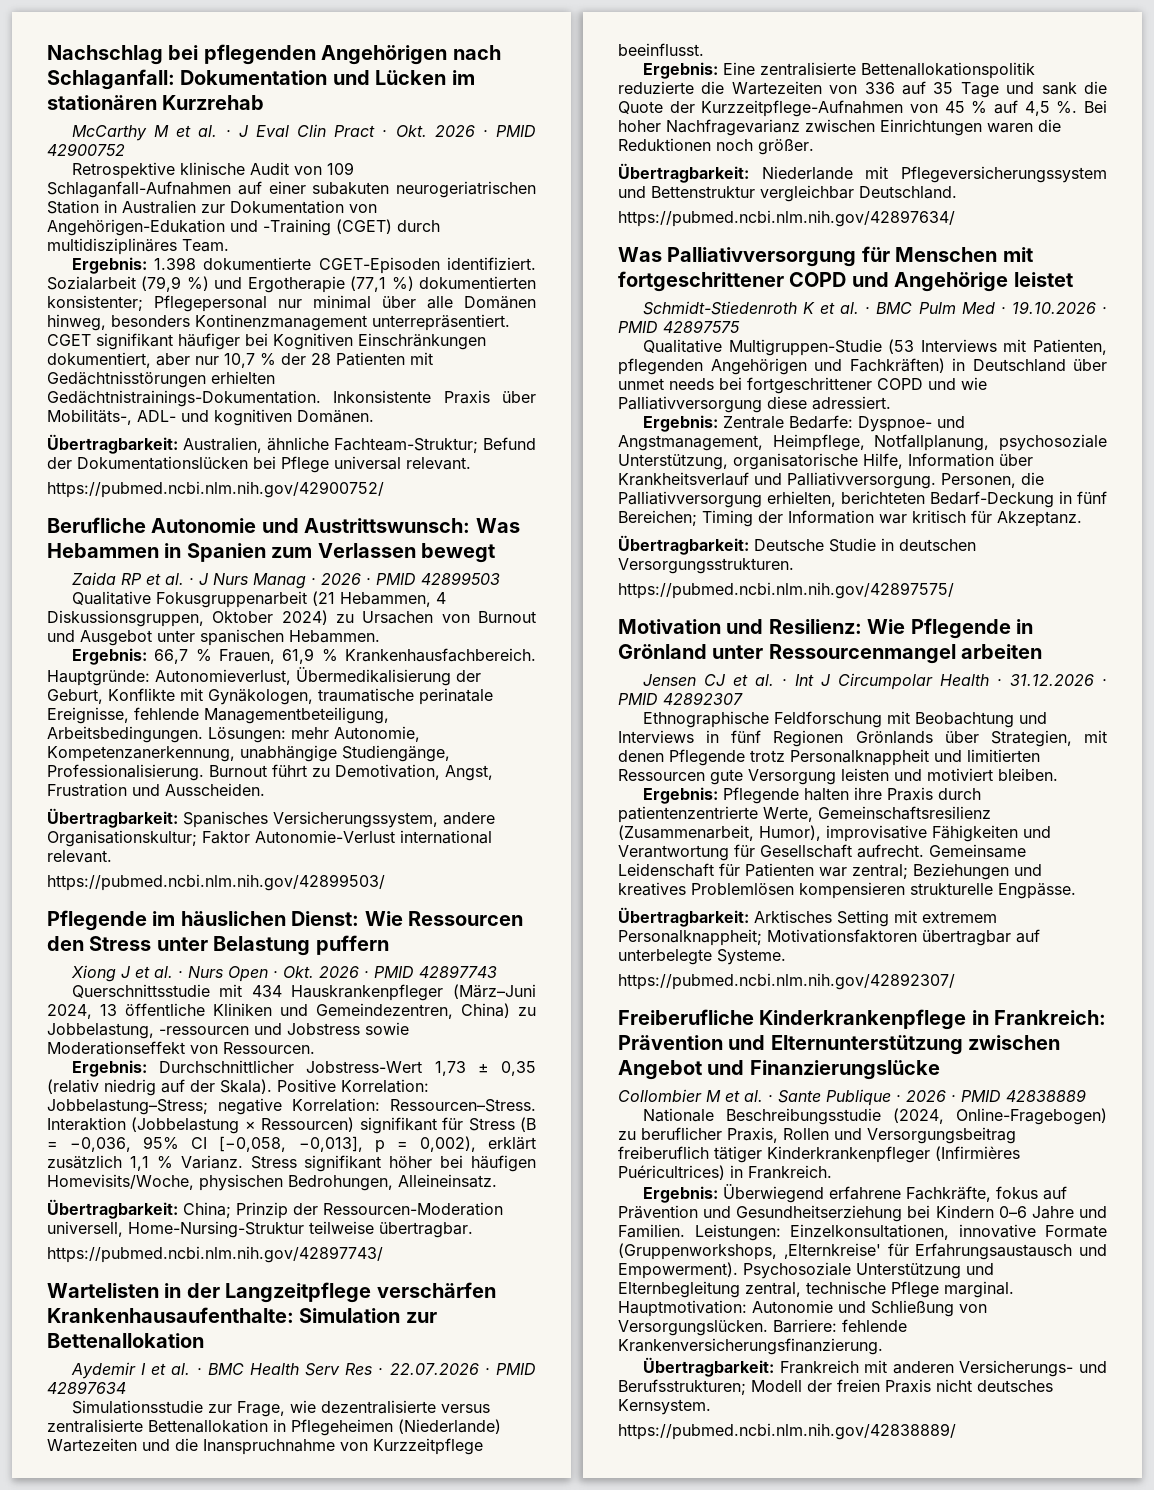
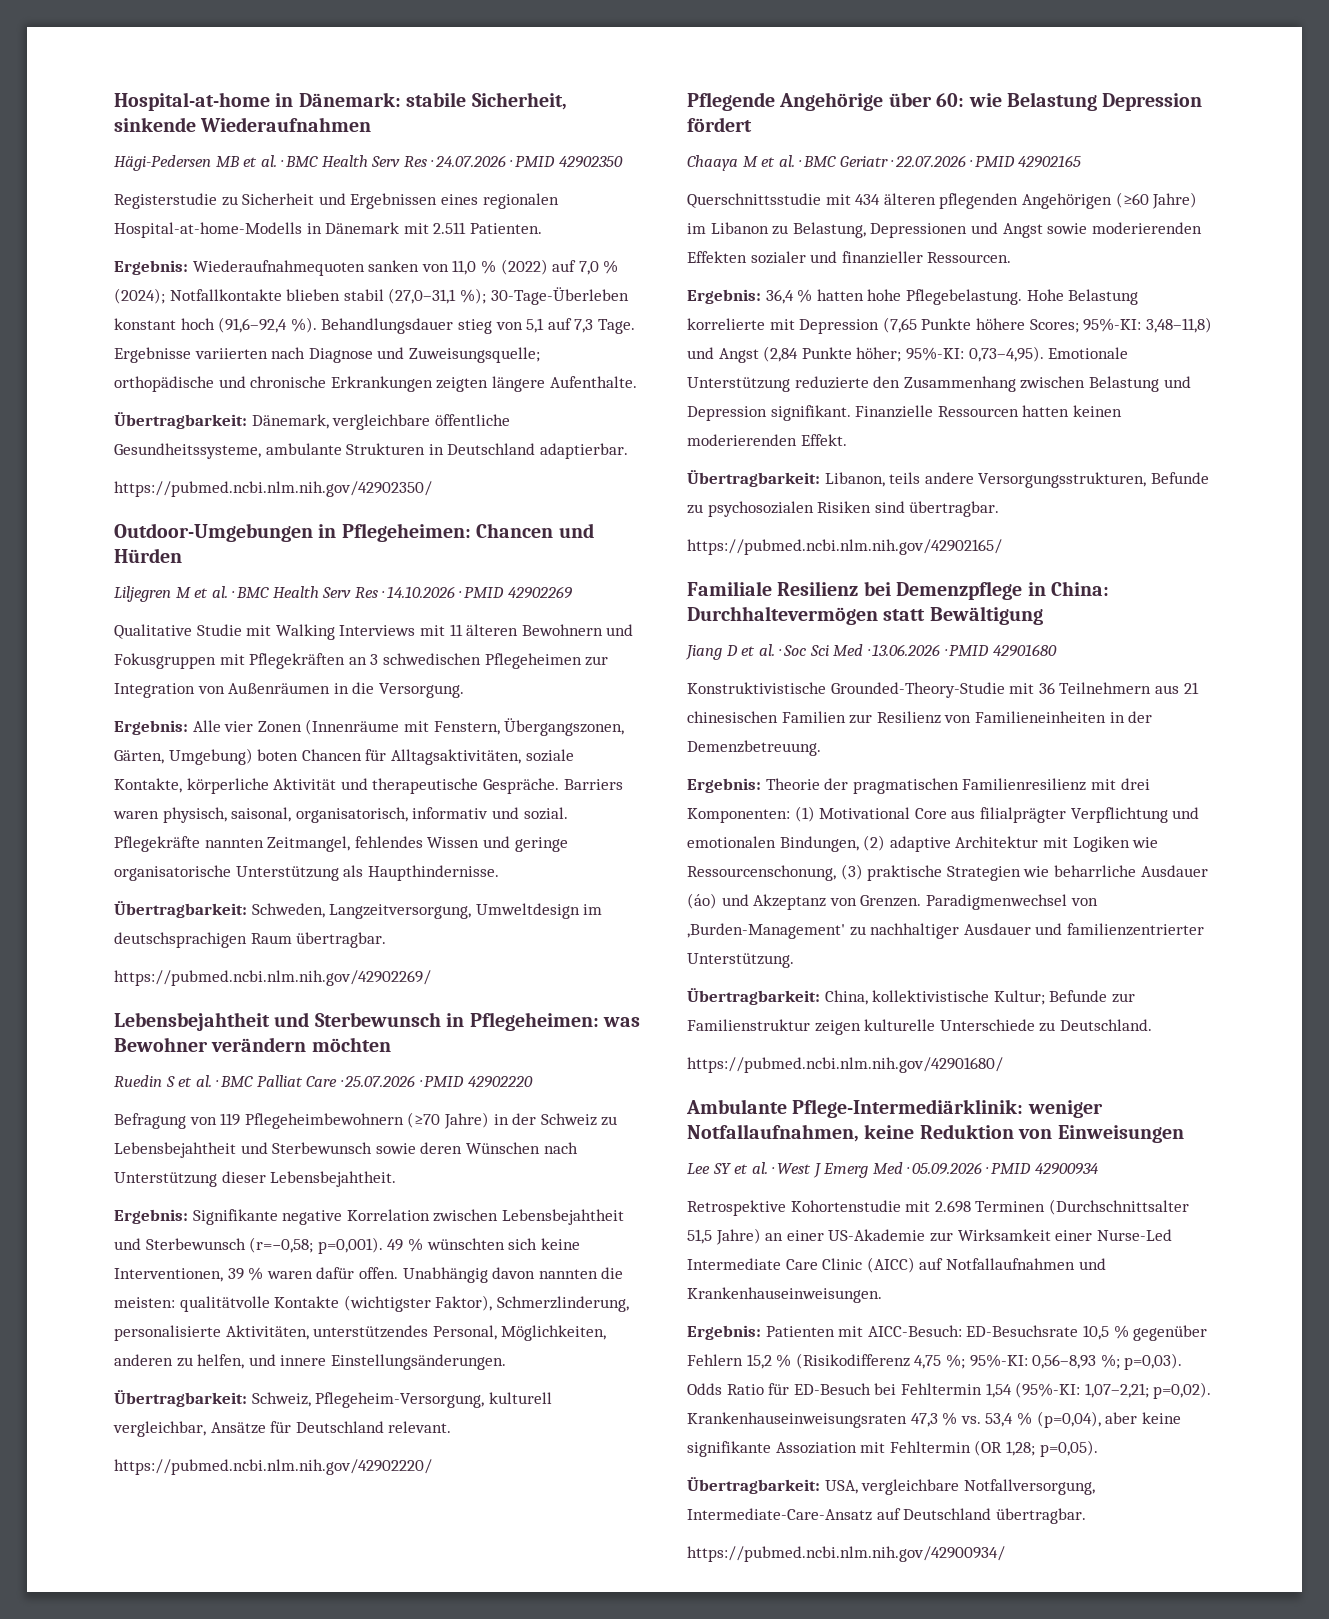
[47,44,501,65] [47,69,475,90] [47,95,265,110] [71,124,536,141] [47,143,125,156] [71,162,354,179] [47,181,536,198] [47,200,377,214] [47,219,440,236] [47,238,229,255] [71,257,536,274] [47,276,536,293] [47,295,536,312] [47,314,510,331] [47,333,486,350] [47,352,433,368] [47,371,275,388] [47,390,536,407] [47,409,374,426] [47,434,536,454] [47,456,471,473] [47,481,384,498] [47,517,520,533] [47,543,495,563] [71,572,500,589] [71,591,446,608] [47,610,536,627] [47,629,380,646] [71,648,536,665] [47,667,481,686] [47,688,493,705] [47,707,389,724] [47,726,420,743] [47,745,450,762] [47,764,493,781] [47,783,265,797] [47,808,495,828] [47,830,492,847] [47,850,112,863] [47,874,385,891] [47,910,523,931] [47,935,389,956] [70,965,497,982] [71,984,536,1001] [47,1003,536,1019] [47,1022,409,1039] [47,1041,315,1055] [71,1060,536,1077] [47,1079,429,1096] [47,1098,536,1115] [47,1117,536,1134] [47,1136,536,1153] [47,1155,536,1172] [47,1174,497,1191] [47,1199,503,1219] [47,1221,473,1238] [47,1246,383,1263] [47,1282,496,1303] [47,1307,437,1323] [47,1333,204,1348] [70,1362,536,1379] [47,1381,126,1394] [71,1400,490,1417] [47,1419,501,1436] [47,1438,483,1455] [618,43,704,56] [642,62,1035,79] [618,81,1107,98] [618,100,1107,117] [618,119,1061,136] [618,138,814,155] [618,163,1107,183] [618,185,957,202] [618,210,955,227] [618,246,1033,267] [618,271,1073,292] [642,301,1107,315] [618,320,740,333] [642,339,1107,356] [618,358,1107,375] [618,377,987,394] [618,396,891,413] [642,415,965,432] [618,434,1107,451] [618,453,1033,470] [618,472,1044,489] [618,491,1107,508] [618,510,1082,527] [618,535,976,555] [618,558,794,574] [618,582,954,599] [618,618,1033,639] [618,644,1043,664] [642,673,1107,690] [618,692,743,705] [642,711,1047,728] [618,730,1107,747] [618,749,1040,766] [618,768,1058,785] [642,787,981,804] [618,806,991,823] [618,825,1051,842] [618,844,1026,861] [618,863,1042,880] [618,882,1076,899] [618,907,997,927] [618,929,1040,946] [618,949,786,965] [618,973,955,990] [618,1009,1107,1030] [618,1035,1061,1055] [618,1060,940,1080] [618,1089,1086,1106] [642,1108,1107,1125] [618,1127,1016,1144] [618,1146,1020,1163] [618,1165,832,1180] [642,1184,1067,1203] [618,1205,1107,1222] [618,1224,1107,1241] [618,1243,1107,1260] [618,1262,994,1279] [618,1281,1014,1298] [618,1300,987,1317] [618,1319,907,1336] [618,1338,883,1355] [642,1357,1107,1377] [618,1379,1053,1395] [618,1399,711,1415] [618,1423,956,1440] Nachschlag bei pflegenden Angehörigen nach Schlaganfall: Dokumentation und Lücken im stationären Kurzrehab // McCarthy M et al. · J Eval Clin Pract · Okt. 2026 · PMID 42900752 // Retrospektive klinische Audit von 109 Schlaganfall-Aufnahmen auf einer subakuten neurogeriatrischen Station in Australien zur Dokumentation von Angehörigen-Edukation und -Training (CGET) durch multidisziplinäres Team. // Ergebnis: 1.398 dokumentierte CGET-Episoden identifiziert. Sozialarbeit (79,9 %) und Ergotherapie (77,1 %) dokumentierten konsistenter; Pflegepersonal nur minimal über alle Domänen hinweg, besonders Kontinenzmanagement unterrepräsentiert. CGET signifikant häufiger bei Kognitiven Einschränkungen dokumentiert, aber nur 10,7 % der 28 Patienten mit Gedächtnisstörungen erhielten Gedächtnistrainings-Dokumentation. Inkonsistente Praxis über Mobilitäts-, ADL- und kognitiven Domänen. // Übertragbarkeit: Australien, ähnliche Fachteam-Struktur; Befund der Dokumentationslücken bei Pflege universal relevant. // https://pubmed.ncbi.nlm.nih.gov/42900752/ // Berufliche Autonomie und Austrittswunsch: Was Hebammen in Spanien zum Verlassen bewegt // Zaida RP et al. · J Nurs Manag · 2026 · PMID 42899503 // Qualitative Fokusgruppenarbeit (21 Hebammen, 4 Diskussionsgruppen, Oktober 2024) zu Ursachen von Burnout und Ausgebot unter spanischen Hebammen. // Ergebnis: 66,7 % Frauen, 61,9 % Krankenhausfachbereich. Hauptgründe: Autonomieverlust, Übermedikalisierung der Geburt, Konflikte mit Gynäkologen, traumatische perinatale Ereignisse, fehlende Managementbeteiligung, Arbeitsbedingungen. Lösungen: mehr Autonomie, Kompetenzanerkennung, unabhängige Studiengänge, Professionalisierung. Burnout führt zu Demotivation, Angst, Frustration und Ausscheiden. // Übertragbarkeit: Spanisches Versicherungssystem, andere Organisationskultur; Faktor Autonomie-Verlust international relevant. // https://pubmed.ncbi.nlm.nih.gov/42899503/ // Pflegende im häuslichen Dienst: Wie Ressourcen den Stress unter Belastung puffern // Xiong J et al. · Nurs Open · Okt. 2026 · PMID 42897743 // Querschnittsstudie mit 434 Hauskrankenpfleger (März–Juni 2024, 13 öffentliche Kliniken und Gemeindezentren, China) zu Jobbelastung, -ressourcen und Jobstress sowie Moderationseffekt von Ressourcen. // Ergebnis: Durchschnittlicher Jobstress-Wert 1,73 ± 0,35 (relativ niedrig auf der Skala). Positive Korrelation: Jobbelastung–Stress; negative Korrelation: Ressourcen–Stress. Interaktion (Jobbelastung × Ressourcen) signifikant für Stress (B = −0,036, 95% CI [−0,058, −0,013], p = 0,002), erklärt zusätzlich 1,1 % Varianz. Stress signifikant höher bei häufigen Homevisits/Woche, physischen Bedrohungen, Alleineinsatz. // Übertragbarkeit: China; Prinzip der Ressourcen-Moderation universell, Home-Nursing-Struktur teilweise übertragbar. // https://pubmed.ncbi.nlm.nih.gov/42897743/ // Wartelisten in der Langzeitpflege verschärfen Krankenhausaufenthalte: Simulation zur Bettenallokation // Aydemir I et al. · BMC Health Serv Res · 22.07.2026 · PMID 42897634 // Simulationsstudie zur Frage, wie dezentralisierte versus zentralisierte Bettenallokation in Pflegeheimen (Niederlande) Wartezeiten und die Inanspruchnahme von Kurzzeitpflege beeinflusst. // Ergebnis: Eine zentralisierte Bettenallokationspolitik reduzierte die Wartezeiten von 336 auf 35 Tage und sank die Quote der Kurzzeitpflege-Aufnahmen von 45 % auf 4,5 %. Bei hoher Nachfragevarianz zwischen Einrichtungen waren die Reduktionen noch größer. // Übertragbarkeit: Niederlande mit Pflegeversicherungssystem und Bettenstruktur vergleichbar Deutschland. // https://pubmed.ncbi.nlm.nih.gov/42897634/ // Was Palliativversorgung für Menschen mit fortgeschrittener COPD und Angehörige leistet // Schmidt-Stiedenroth K et al. · BMC Pulm Med · 19.10.2026 · PMID 42897575 // Qualitative Multigruppen-Studie (53 Interviews mit Patienten, pflegenden Angehörigen und Fachkräften) in Deutschland über unmet needs bei fortgeschrittener COPD und wie Palliativversorgung diese adressiert. // Ergebnis: Zentrale Bedarfe: Dyspnoe- und Angstmanagement, Heimpflege, Notfallplanung, psychosoziale Unterstützung, organisatorische Hilfe, Information über Krankheitsverlauf und Palliativversorgung. Personen, die Palliativversorgung erhielten, berichteten Bedarf-Deckung in fünf Bereichen; Timing der Information war kritisch für Akzeptanz. // Übertragbarkeit: Deutsche Studie in deutschen Versorgungsstrukturen. // https://pubmed.ncbi.nlm.nih.gov/42897575/ // Motivation und Resilienz: Wie Pflegende in Grönland unter Ressourcenmangel arbeiten // Jensen CJ et al. · Int J Circumpolar Health · 31.12.2026 · PMID 42892307 // Ethnographische Feldforschung mit Beobachtung und Interviews in fünf Regionen Grönlands über Strategien, mit denen Pflegende trotz Personalknappheit und limitierten Ressourcen gute Versorgung leisten und motiviert bleiben. // Ergebnis: Pflegende halten ihre Praxis durch patientenzentrierte Werte, Gemeinschaftsresilienz (Zusammenarbeit, Humor), improvisative Fähigkeiten und Verantwortung für Gesellschaft aufrecht. Gemeinsame Leidenschaft für Patienten war zentral; Beziehungen und kreatives Problemlösen kompensieren strukturelle Engpässe. // Übertragbarkeit: Arktisches Setting mit extremem Personalknappheit; Motivationsfaktoren übertragbar auf unterbelegte Systeme. // https://pubmed.ncbi.nlm.nih.gov/42892307/ // Freiberufliche Kinderkrankenpflege in Frankreich: Prävention und Elternunterstützung zwischen Angebot und Finanzierungslücke // Collombier M et al. · Sante Publique · 2026 · PMID 42838889 // Nationale Beschreibungsstudie (2024, Online-Fragebogen) zu beruflicher Praxis, Rollen und Versorgungsbeitrag freiberuflich tätiger Kinderkrankenpfleger (Infirmières Puéricultrices) in Frankreich. // Ergebnis: Überwiegend erfahrene Fachkräfte, fokus auf Prävention und Gesundheitserziehung bei Kindern 0–6 Jahre und Familien. Leistungen: Einzelkonsultationen, innovative Formate (Gruppenworkshops, ‚Elternkreise' für Erfahrungsaustausch und Empowerment). Psychosoziale Unterstützung und Elternbegleitung zentral, technische Pflege marginal. Hauptmotivation: Autonomie und Schließung von Versorgungslücken. Barriere: fehlende Krankenversicherungsfinanzierung. // Übertragbarkeit: Frankreich mit anderen Versicherungs- und Berufsstrukturen; Modell der freien Praxis nicht deutsches Kernsystem. // https://pubmed.ncbi.nlm.nih.gov/42838889/ -> [114,92,567,111] [114,117,372,132] [114,155,623,171] [114,193,559,209] [114,222,542,238] [114,259,619,276] [114,287,629,305] [114,317,635,334] [114,347,540,363] [114,376,637,392] [114,412,510,430] [114,443,628,459] [114,481,432,497] [114,523,594,542] [114,548,182,563] [114,586,572,602] [114,624,634,640] [114,653,609,669] [114,682,464,698] [114,718,625,736] [114,748,574,765] [114,778,623,794] [113,807,568,823] [114,836,568,852] [114,865,499,881] [114,901,603,919] [114,932,387,948] [114,970,431,986] [114,1012,640,1031] [114,1037,391,1052] [114,1075,534,1088] [114,1112,618,1129] [114,1142,578,1158] [114,1171,397,1187] [114,1209,624,1225] [114,1237,580,1254] [114,1267,624,1283] [114,1295,629,1312] [114,1325,607,1341] [114,1354,506,1370] [114,1390,552,1408] [113,1421,452,1437] [114,1459,432,1475] [687,92,1203,111] [687,117,752,132] [687,155,1082,171] [687,192,1198,209] [687,222,1202,238] [687,251,1012,264] [687,289,1139,305] [687,317,1212,334] [687,346,1129,363] [687,376,1191,392] [687,405,1122,421] [687,434,847,446] [687,470,1209,488] [687,501,1000,517] [687,539,1002,555] [687,581,1109,600] [687,606,1043,625] [685,644,1058,660] [687,682,1199,698] [687,711,1153,724] [687,740,821,756] [687,778,1150,794] [687,806,1200,823] [687,835,1159,852] [687,864,1208,881] [687,893,1098,910] [687,923,1204,939] [687,953,794,968] [687,988,1135,1005] [687,1019,1152,1035] [687,1057,1003,1073] [686,1099,1103,1118] [687,1124,1184,1143] [687,1162,1099,1178] [687,1199,1189,1216] [687,1228,1172,1245] [687,1257,1106,1273] [687,1287,882,1303] [687,1325,1208,1341] [687,1353,1183,1370] [687,1382,1212,1399] [687,1411,1181,1428] [687,1440,1098,1457] [687,1477,1095,1495] [687,1508,1086,1524] [687,1546,1005,1562] Hospital-at-home in Dänemark: stabile Sicherheit, sinkende Wiederaufnahmen // Hägi-Pedersen MB et al. · BMC Health Serv Res · 24.07.2026 · PMID 42902350 // Registerstudie zu Sicherheit und Ergebnissen eines regionalen Hospital-at-home-Modells in Dänemark mit 2.511 Patienten. // Ergebnis: Wiederaufnahmequoten sanken von 11,0 % (2022) auf 7,0 % (2024); Notfallkontakte blieben stabil (27,0–31,1 %); 30-Tage-Überleben konstant hoch (91,6–92,4 %). Behandlungsdauer stieg von 5,1 auf 7,3 Tage. Ergebnisse variierten nach Diagnose und Zuweisungsquelle; orthopädische und chronische Erkrankungen zeigten längere Aufenthalte. // Übertragbarkeit: Dänemark, vergleichbare öffentliche Gesundheitssysteme, ambulante Strukturen in Deutschland adaptierbar. // https://pubmed.ncbi.nlm.nih.gov/42902350/ // Outdoor-Umgebungen in Pflegeheimen: Chancen und Hürden // Liljegren M et al. · BMC Health Serv Res · 14.10.2026 · PMID 42902269 // Qualitative Studie mit Walking Interviews mit 11 älteren Bewohnern und Fokusgruppen mit Pflegekräften an 3 schwedischen Pflegeheimen zur Integration von Außenräumen in die Versorgung. // Ergebnis: Alle vier Zonen (Innenräume mit Fenstern, Übergangszonen, Gärten, Umgebung) boten Chancen für Alltagsaktivitäten, soziale Kontakte, körperliche Aktivität und therapeutische Gespräche. Barriers waren physisch, saisonal, organisatorisch, informativ und sozial. Pflegekräfte nannten Zeitmangel, fehlendes Wissen und geringe organisatorische Unterstützung als Haupthindernisse. // Übertragbarkeit: Schweden, Langzeitversorgung, Umweltdesign im deutschsprachigen Raum übertragbar. // https://pubmed.ncbi.nlm.nih.gov/42902269/ // Lebensbejahtheit und Sterbewunsch in Pflegeheimen: was Bewohner verändern möchten // Ruedin S et al. · BMC Palliat Care · 25.07.2026 · PMID 42902220 // Befragung von 119 Pflegeheimbewohnern (≥70 Jahre) in der Schweiz zu Lebensbejahtheit und Sterbewunsch sowie deren Wünschen nach Unterstützung dieser Lebensbejahtheit. // Ergebnis: Signifikante negative Korrelation zwischen Lebensbejahtheit und Sterbewunsch (r=−0,58; p=0,001). 49 % wünschten sich keine Interventionen, 39 % waren dafür offen. Unabhängig davon nannten die meisten: qualitätvolle Kontakte (wichtigster Faktor), Schmerzlinderung, personalisierte Aktivitäten, unterstützendes Personal, Möglichkeiten, anderen zu helfen, und innere Einstellungsänderungen. // Übertragbarkeit: Schweiz, Pflegeheim-Versorgung, kulturell vergleichbar, Ansätze für Deutschland relevant. // https://pubmed.ncbi.nlm.nih.gov/42902220/ // Pflegende Angehörige über 60: wie Belastung Depression fördert // Chaaya M et al. · BMC Geriatr · 22.07.2026 · PMID 42902165 // Querschnittsstudie mit 434 älteren pflegenden Angehörigen (≥60 Jahre) im Libanon zu Belastung, Depressionen und Angst sowie moderierenden Effekten sozialer und finanzieller Ressourcen. // Ergebnis: 36,4 % hatten hohe Pflegebelastung. Hohe Belastung korrelierte mit Depression (7,65 Punkte höhere Scores; 95%-KI: 3,48–11,8) und Angst (2,84 Punkte höher; 95%-KI: 0,73–4,95). Emotionale Unterstützung reduzierte den Zusammenhang zwischen Belastung und Depression signifikant. Finanzielle Ressourcen hatten keinen moderierenden Effekt. // Übertragbarkeit: Libanon, teils andere Versorgungsstrukturen, Befunde zu psychosozialen Risiken sind übertragbar. // https://pubmed.ncbi.nlm.nih.gov/42902165/ // Familiale Resilienz bei Demenzpflege in China: Durchhaltevermögen statt Bewältigung // Jiang D et al. · Soc Sci Med · 13.06.2026 · PMID 42901680 // Konstruktivistische Grounded-Theory-Studie mit 36 Teilnehmern aus 21 chinesischen Familien zur Resilienz von Familieneinheiten in der Demenzbetreuung. // Ergebnis: Theorie der pragmatischen Familienresilienz mit drei Komponenten: (1) Motivational Core aus filialprägter Verpflichtung und emotionalen Bindungen, (2) adaptive Architektur mit Logiken wie Ressourcenschonung, (3) praktische Strategien wie beharrliche Ausdauer (áo) und Akzeptanz von Grenzen. Paradigmenwechsel von ‚Burden-Management' zu nachhaltiger Ausdauer und familienzentrierter Unterstützung. // Übertragbarkeit: China, kollektivistische Kultur; Befunde zur Familienstruktur zeigen kulturelle Unterschiede zu Deutschland. // https://pubmed.ncbi.nlm.nih.gov/42901680/ // Ambulante Pflege-Intermediärklinik: weniger Notfallaufnahmen, keine Reduktion von Einweisungen // Lee SY et al. · West J Emerg Med · 05.09.2026 · PMID 42900934 // Retrospektive Kohortenstudie mit 2.698 Terminen (Durchschnittsalter 51,5 Jahre) an einer US-Akademie zur Wirksamkeit einer Nurse-Led Intermediate Care Clinic (AICC) auf Notfallaufnahmen und Krankenhauseinweisungen. // Ergebnis: Patienten mit AICC-Besuch: ED-Besuchsrate 10,5 % gegenüber Fehlern 15,2 % (Risikodifferenz 4,75 %; 95%-KI: 0,56–8,93 %; p=0,03). Odds Ratio für ED-Besuch bei Fehltermin 1,54 (95%-KI: 1,07–2,21; p=0,02). Krankenhauseinweisungsraten 47,3 % vs. 53,4 % (p=0,04), aber keine signifikante Assoziation mit Fehltermin (OR 1,28; p=0,05). // Übertragbarkeit: USA, vergleichbare Notfallversorgung, Intermediate-Care-Ansatz auf Deutschland übertragbar. // https://pubmed.ncbi.nlm.nih.gov/42900934/

